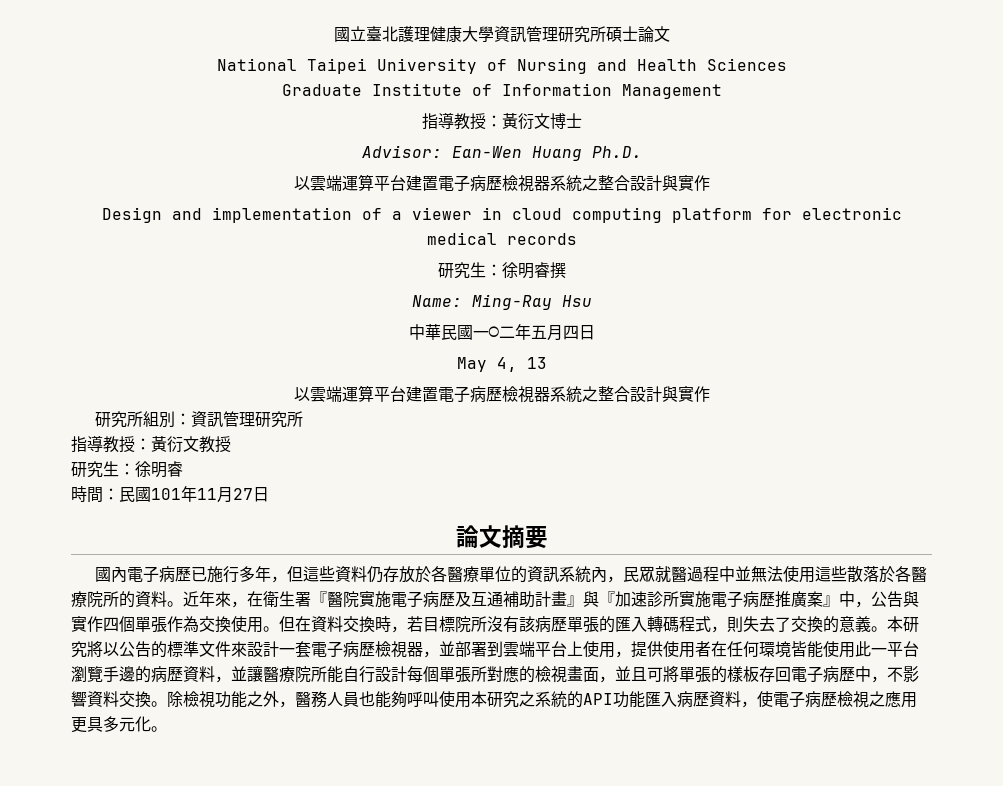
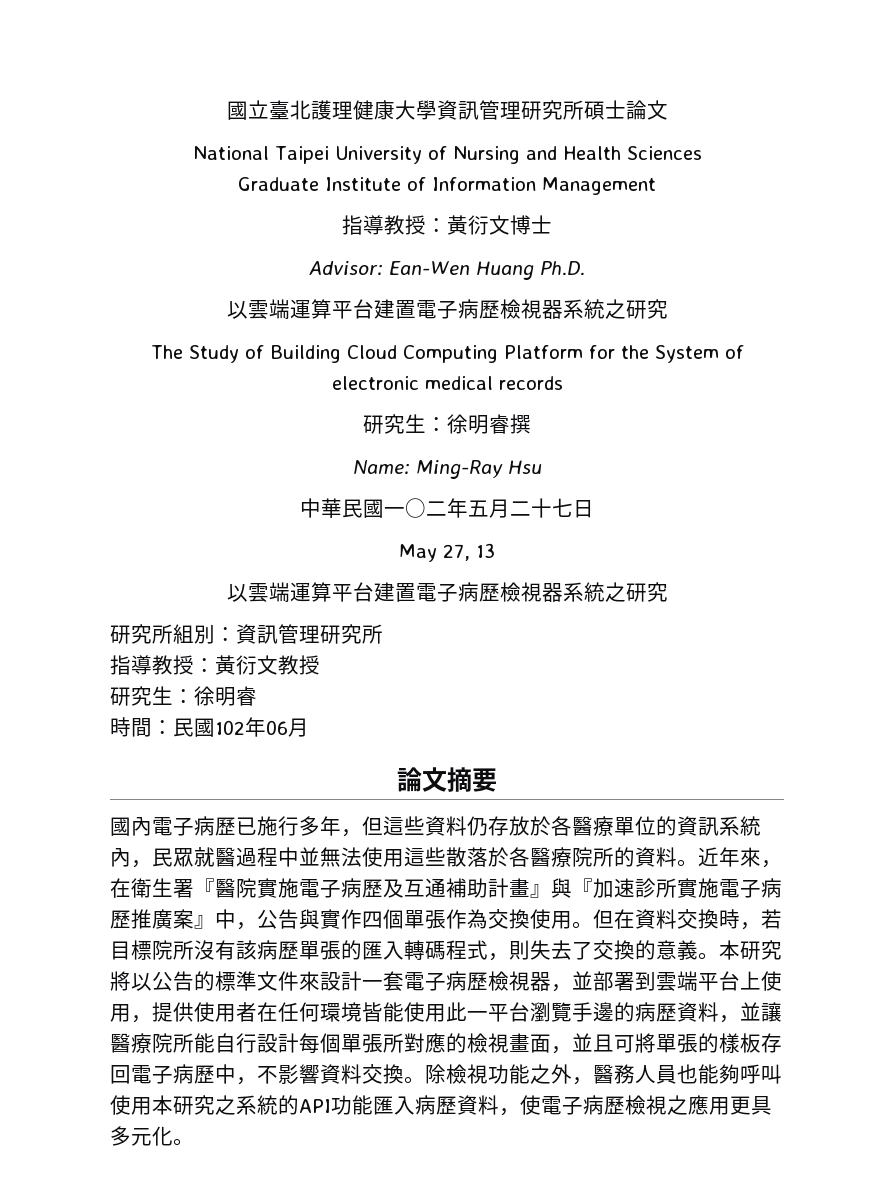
[597,175,710,191] [101,207,792,223] 整合設計與實作 // Design and implementation of a viewer in cloud computing platform for -> [625,299,668,319] [150,345,744,363] 研究 // The Study of Building Cloud Computing Platform for the System of
[562,325,579,340] 四 -> [510,498,573,518] 二十七
[496,357,517,372] 4, -> [443,544,470,561] 27,
[597,386,710,402] 整合設計與實作 -> [625,582,668,602] 研究
[151,486,269,503] 101年11月27日 -> [215,717,309,737] 102年06月

